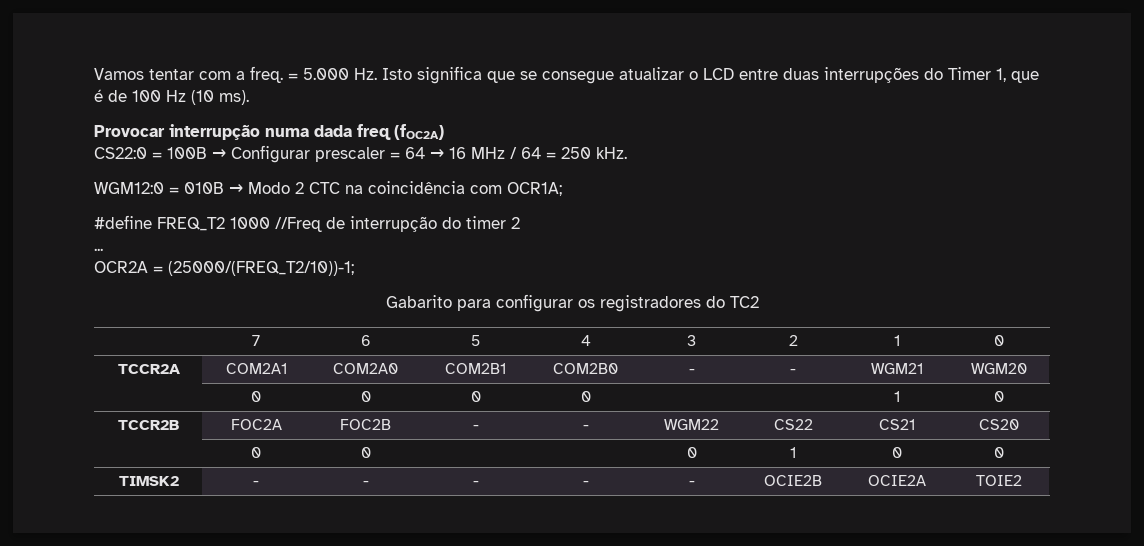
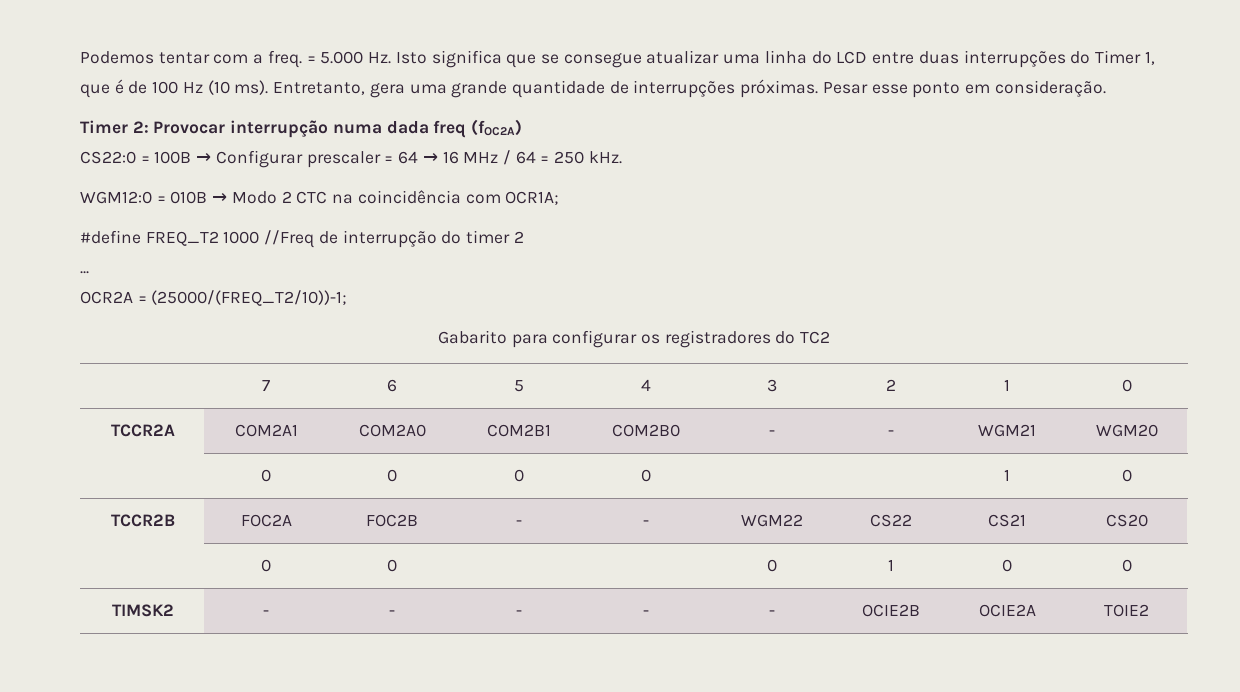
[94,68,144,80] Vamos -> [80,51,154,64] Podemos
[689,71,698,80] o -> [723,50,832,64] uma linha do
(249, 97) // -> [273,79,1106,98] [80,120,149,134] Entretanto, gera uma grande quantidade de interrupções próximas. Pesar esse ponto em consideração. // Timer 2:

